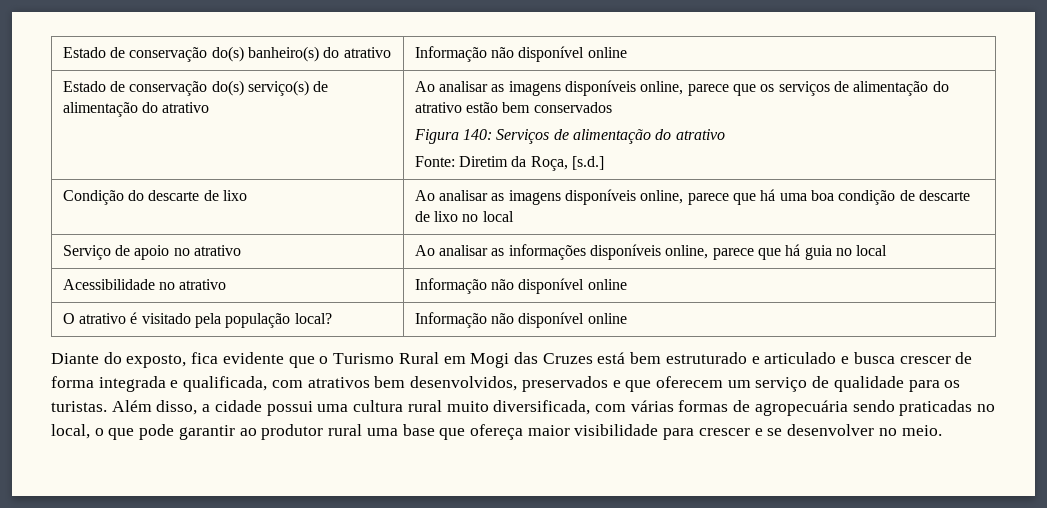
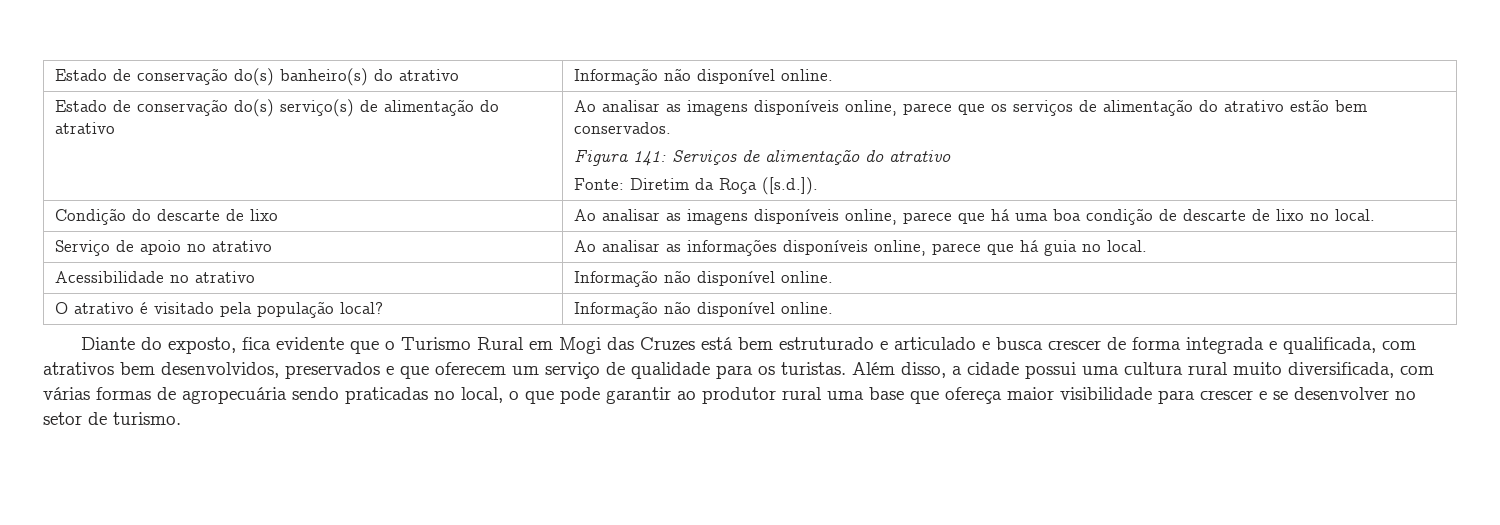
[587,47,627,58] online -> [780,69,833,81] online.
[533,102,612,113] conservados -> [573,122,671,134] conservados.
[463,129,493,140] 140: -> [632,151,666,166] 141:
[530,156,605,171] Roça, [s.d.] -> [718,177,818,195] Roça ([s.d.]).
[482,211,514,222] local -> [1334,209,1375,221] local.
[856,245,888,256] local -> [1106,240,1147,252] local.
[587,279,627,290] online -> [780,271,833,283] online.
[587,313,627,324] online -> [780,302,833,314] online.
[901,425,942,436] meio. -> [43,412,181,425] setor de turismo.

